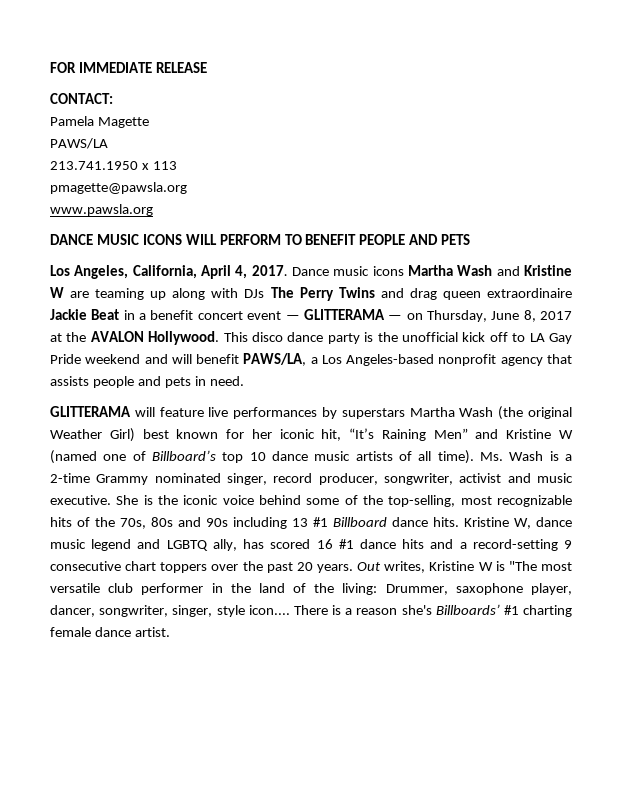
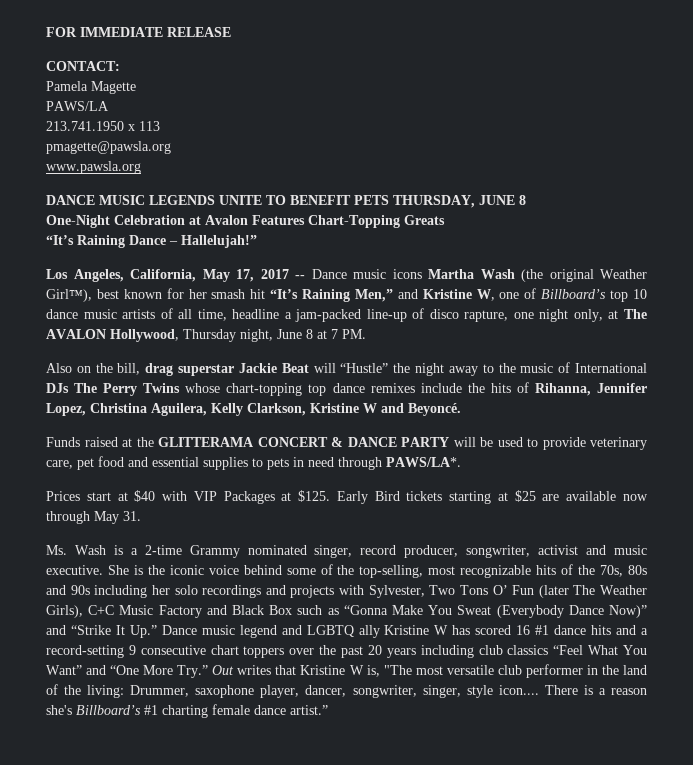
[142,234,471,245] ICONS WILL PERFORM TO BENEFIT PEOPLE AND PETS -> [149,195,526,208] [46,215,445,228] [46,235,257,248] LEGENDS UNITE TO BENEFIT PETS THURSDAY, JUNE 8 // One-Night Celebration at Avalon Features Chart-Topping Greats // “It’s Raining Dance – Hallelujah!”
[201,265,288,279] April 4, 2017. -> [202,269,305,282] May 17, 2017 --
[496,265,572,276] [50,287,572,301] [50,309,573,322] [50,331,572,345] [50,353,572,366] [50,376,244,388] [50,406,494,419] and Kristine W are teaming up along with DJs The Perry Twins and drag queen extraordinaire Jackie Beat in a benefit concert event — GLITTERAMA — on Thursday, June 8, 2017 at the AVALON Hollywood. This disco dance party is the unofficial kick off to LA Gay Pride weekend and will benefit PAWS/LA, a Los Angeles-based nonprofit agency that assists people and pets in need. // GLITTERAMA will feature live performances by superstars Martha Wash -> (515, 274) none
[109,428,135,442] Girl) -> [46,289,92,302] Girl™),
[279,428,573,441] [50,450,97,464] iconic hit, “It’s Raining Men” and Kristine W (named -> [211,289,495,302] smash hit “It’s Raining Men,” and Kristine W,
[437,450,474,464] time). -> [197,308,647,322] [46,329,366,342] [46,362,647,376] [46,382,647,396] [46,403,461,416] [46,437,647,450] [46,456,461,470] [46,490,648,504] [46,511,141,524] time, headline a jam-packed line-up of disco rapture, one night only, at The AVALON Hollywood, Thursday night, June 8 at 7 PM. // Also on the bill, drag superstar Jackie Beat will “Hustle” the night away to the music of International DJs The Perry Twins whose chart-topping top dance remixes include the hits of Rihanna, Jennifer Lopez, Christina Aguilera, Kelly Clarkson, Kristine W and Beyoncé. // Funds raised at the GLITTERAMA CONCERT & DANCE PARTY will be used to provide veterinary care, pet food and essential supplies to pets in need through PAWS/LA*. // Prices start at $40 with VIP Packages at $125. Early Bird tickets starting at $25 are available now through May 31. //
[292,517,572,529] 13 #1 Billboard dance hits. Kristine W, dance -> [151,585,647,598] [46,605,647,618] [46,625,197,638] her solo recordings and projects with Sylvester, Two Tons O’ Fun (later The Weather Girls), C+C Music Factory and Black Box such as “Gonna Make You Sweat (Everybody Dance Now)” and “Strike It Up.” Dance
[212,539,237,551] ally, -> [358,625,449,638] ally Kristine W
[317,561,505,573] years. Out writes, Kristine W is -> [386,645,648,658] [46,665,380,678] years including club classics “Feel What You Want” and “One More Try.” Out writes that Kristine W is,
[435,604,500,615] Billboards’ -> [76,705,141,715] Billboard’s
[134,627,170,637] artist. -> [290,705,328,715] artist.”

